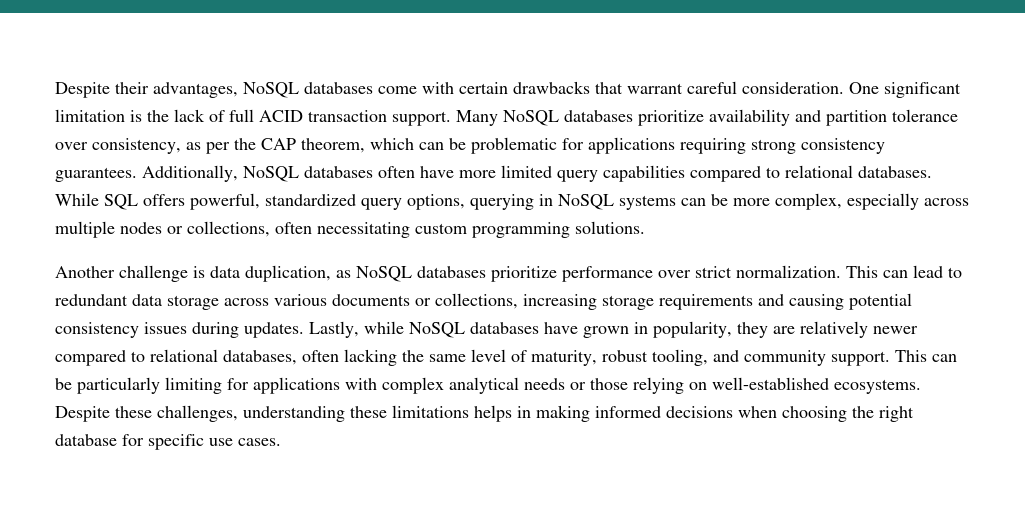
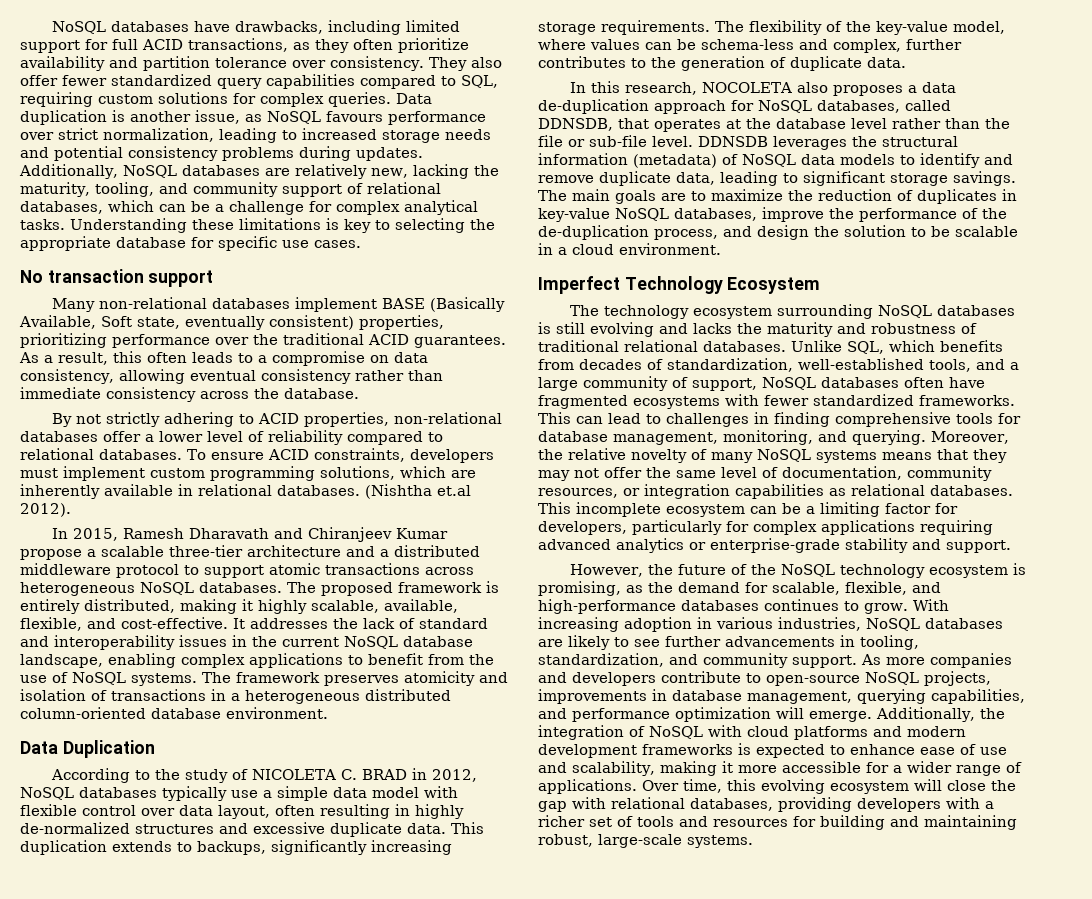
[55,81,961,98] [55,109,633,126] Despite their advantages, NoSQL databases come with certain drawbacks that warrant careful consideration. One significant limitation is the lack of full ACID transaction support. Many NoSQL databases -> [51,20,460,35] [20,38,393,53] NoSQL databases have drawbacks, including limited support for full ACID transactions, as they often
[92,137,885,154] [55,165,932,182] [55,193,969,210] [55,221,645,238] [55,265,962,282] [55,293,844,310] consistency, as per the CAP theorem, which can be problematic for applications requiring strong consistency guarantees. Additionally, NoSQL databases often have more limited query capabilities compared to relational databases. While SQL offers powerful, standardized query options, querying in NoSQL systems can be more complex, especially across multiple nodes or collections, often necessitating custom programming solutions. // Another challenge is data duplication, as NoSQL databases prioritize performance over strict normalization. This can lead to redundant data storage across various documents or collections, increasing storage requirements and causing -> [330,56,502,71] [20,74,498,89] [20,92,432,107] [20,110,486,125] [20,128,491,143] [20,147,49,158] consistency. They also offer fewer standardized query capabilities compared to SQL, requiring custom solutions for complex queries. Data duplication is another issue, as NoSQL favours performance over strict normalization, leading to increased storage needs and
[144,322,187,334] issues -> [222,147,294,161] problems
[309,321,918,338] [55,349,957,366] [55,377,921,394] [55,405,914,422] Lastly, while NoSQL databases have grown in popularity, they are relatively newer compared to relational databases, often lacking the same level of maturity, robust tooling, and community support. This can be particularly limiting for applications with complex analytical needs or those relying on well-established ecosystems. Despite these challenges, understanding these limitations helps in making informed decisions when choosing the right -> [19,164,499,179] [20,182,441,197] [20,200,478,215] [20,218,495,233] [20,236,111,251] Additionally, NoSQL databases are relatively new, lacking the maturity, tooling, and community support of relational databases, which can be a challenge for complex analytical tasks. Understanding these limitations is key to selecting the appropriate
(281, 442) none -> [20,269,214,287] [51,297,505,312] [19,315,444,330] [20,333,506,348] [19,351,428,366] [20,369,443,384] [20,387,359,402] [51,412,502,427] [20,430,443,445] [20,448,494,463] [20,466,476,481] [20,484,471,499] [20,503,71,517] [51,527,448,542] [20,545,480,560] [20,563,474,578] [20,581,499,596] [20,599,458,614] [20,617,488,631] [20,635,473,650] [20,653,494,668] [20,671,508,686] [20,689,451,704] [20,707,328,719] [20,740,155,758] [50,768,477,783] [20,786,458,801] [20,804,464,819] [20,822,484,837] [20,840,452,855] [538,20,1005,35] [538,39,962,53] [538,56,906,71] [569,81,956,96] [538,99,951,114] [538,118,1010,132] [538,135,958,150] [538,153,1013,168] [538,171,1016,186] [538,189,1017,204] [538,207,1007,222] [538,225,1018,240] [538,243,721,255] [538,276,821,294] [569,304,1015,319] [538,322,977,337] [538,340,1003,354] [538,358,1019,372] [538,376,985,391] [538,394,1015,409] [538,412,1021,427] [538,430,1009,445] [538,448,1007,463] [538,466,992,481] [538,484,1013,499] [538,502,958,517] [538,520,993,535] [538,538,1011,553] [569,563,1026,578] [538,581,941,596] [538,599,949,614] [538,617,1003,632] [538,635,919,650] [538,653,1012,668] [538,671,991,686] [538,689,1025,704] [538,707,1005,722] [538,725,966,740] [538,743,1007,758] [538,761,1022,776] [538,779,1016,794] [538,797,994,812] [538,815,1017,830] [538,834,753,848] // No transaction support // Many non-relational databases implement BASE (Basically Available, Soft state, eventually consistent) properties, prioritizing performance over the traditional ACID guarantees. As a result, this often leads to a compromise on data consistency, allowing eventual consistency rather than immediate consistency across the database. // By not strictly adhering to ACID properties, non-relational databases offer a lower level of reliability compared to relational databases. To ensure ACID constraints, developers must implement custom programming solutions, which are inherently available in relational databases. (Nishtha et.al 2012). // In 2015, Ramesh Dharavath and Chiranjeev Kumar propose a scalable three-tier architecture and a distributed middleware protocol to support atomic transactions across heterogeneous NoSQL databases. The proposed framework is entirely distributed, making it highly scalable, available, flexible, and cost-effective. It addresses the lack of standard and interoperability issues in the current NoSQL database landscape, enabling complex applications to benefit from the use of NoSQL systems. The framework preserves atomicity and isolation of transactions in a heterogeneous distributed column-oriented database environment. // Data Duplication // According to the study of NICOLETA C. BRAD in 2012, NoSQL databases typically use a simple data model with flexible control over data layout, often resulting in highly de-normalized structures and excessive duplicate data. This duplication extends to backups, significantly increasing storage requirements. The flexibility of the key-value model, where values can be schema-less and complex, further contributes to the generation of duplicate data. // In this research, NOCOLETA also proposes a data de-duplication approach for NoSQL databases, called DDNSDB, that operates at the database level rather than the file or sub-file level. DDNSDB leverages the structural information (metadata) of NoSQL data models to identify and remove duplicate data, leading to significant storage savings. The main goals are to maximize the reduction of duplicates in key-value NoSQL databases, improve the performance of the de-duplication process, and design the solution to be scalable in a cloud environment. // Imperfect Technology Ecosystem // The technology ecosystem surrounding NoSQL databases is still evolving and lacks the maturity and robustness of traditional relational databases. Unlike SQL, which benefits from decades of standardization, well-established tools, and a large community of support, NoSQL databases often have fragmented ecosystems with fewer standardized frameworks. This can lead to challenges in finding comprehensive tools for database management, monitoring, and querying. Moreover, the relative novelty of many NoSQL systems means that they may not offer the same level of documentation, community resources, or integration capabilities as relational databases. This incomplete ecosystem can be a limiting factor for developers, particularly for complex applications requiring advanced analytics or enterprise-grade stability and support. // However, the future of the NoSQL technology ecosystem is promising, as the demand for scalable, flexible, and high-performance databases continues to grow. With increasing adoption in various industries, NoSQL databases are likely to see further advancements in tooling, standardization, and community support. As more companies and developers contribute to open-source NoSQL projects, improvements in database management, querying capabilities, and performance optimization will emerge. Additionally, the integration of NoSQL with cloud platforms and modern development frameworks is expected to enhance ease of use and scalability, making it more accessible for a wider range of applications. Over time, this evolving ecosystem will close the gap with relational databases, providing developers with a richer set of tools and resources for building and maintaining robust, large-scale systems.

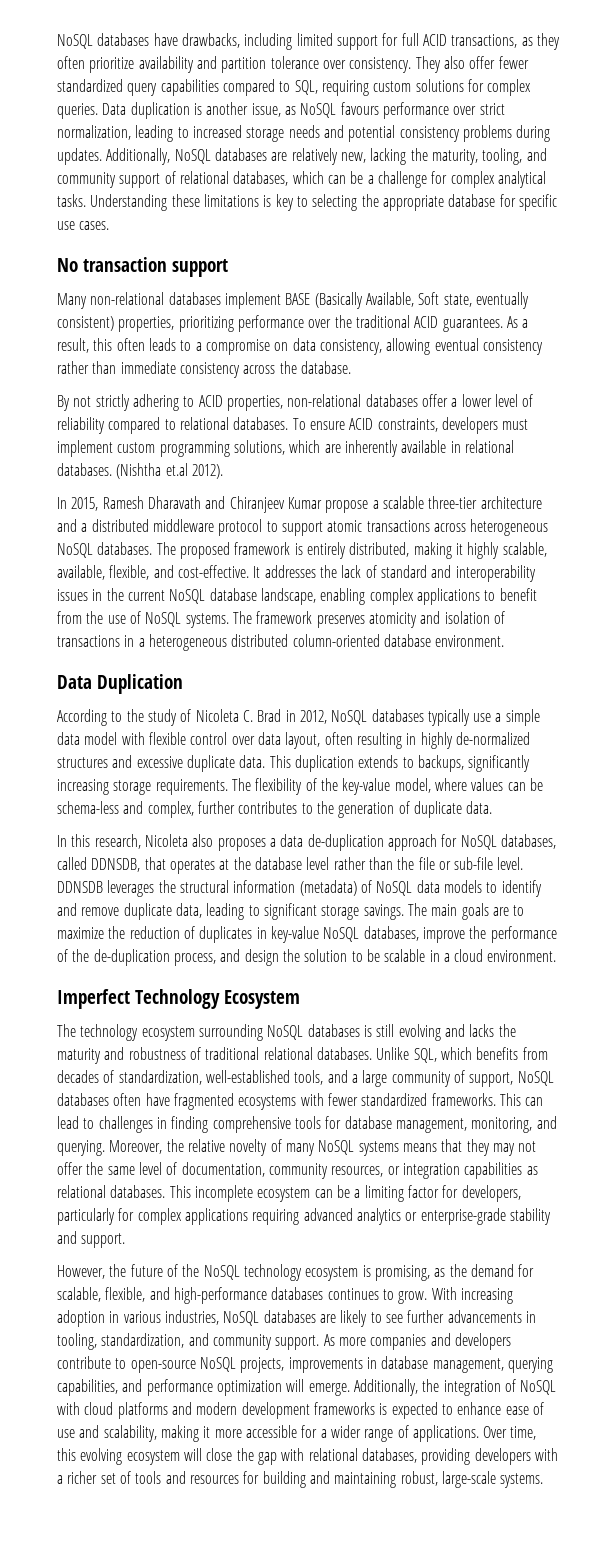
[251,769,407,780] NICOLETA C. BRAD -> [195,709,282,722] Nicoleta C. Brad
[701,82,792,93] NOCOLETA -> [144,834,188,847] Nicoleta

